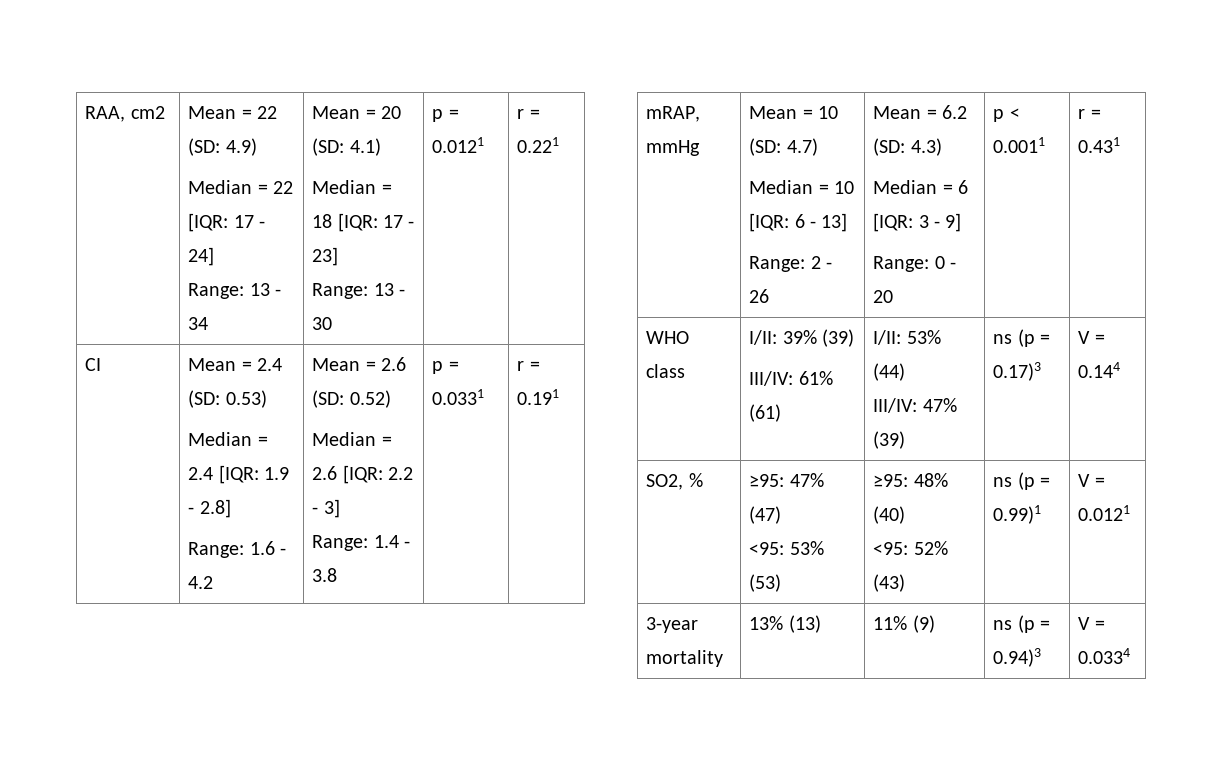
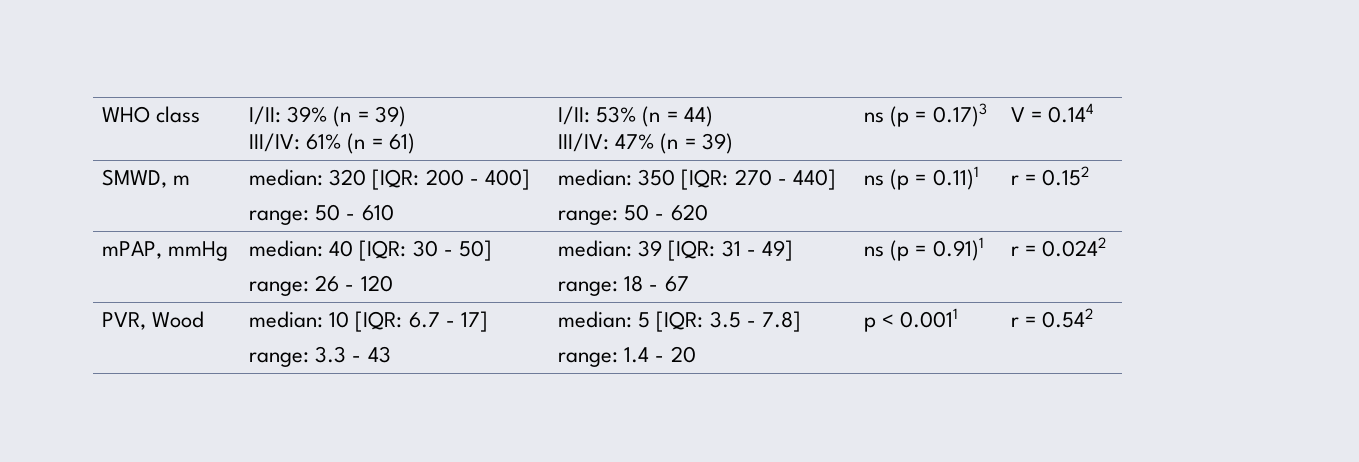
[85,106,165,122] [188,106,277,119] [188,138,257,156] [188,180,293,194] [188,213,265,232] [188,247,215,266] [188,283,281,299] [188,317,209,330] [312,106,401,119] [312,138,381,156] [312,180,392,194] [312,213,415,232] [312,247,339,266] [312,283,405,299] [312,317,333,330] [432,109,459,122] [432,137,485,153] [517,109,540,119] [517,137,560,153] [85,358,102,371] [188,358,282,371] [188,390,267,408] [188,432,268,446] [188,465,289,484] [188,499,231,518] [188,541,286,558] [188,576,214,589] [312,357,406,371] [312,390,391,408] [312,432,392,446] [312,465,413,484] [312,499,340,518] [312,535,410,551] [312,568,338,582] [432,361,459,374] [432,389,485,405] [517,361,540,371] [517,389,560,405] [646,106,701,122] [646,140,701,156] [749,106,838,119] [749,138,818,156] [749,180,854,194] [749,213,848,232] [749,256,832,272] [749,289,770,303] [873,105,967,119] [873,138,942,156] [873,180,968,194] [873,213,962,232] [873,256,956,272] [873,290,894,303] [993,108,1020,122] [993,137,1046,153] [1078,109,1101,119] [1078,137,1121,153] RAA, cm2 | Mean = 22 (SD: 4.9) // Median = 22 [IQR: 17 - 24] // Range: 13 - 34 | Mean = 20 (SD: 4.1) // Median = 18 [IQR: 17 - 23] // Range: 13 - 30 | p = 0.0121 | r = 0.221 // CI | Mean = 2.4 (SD: 0.53) // Median = 2.4 [IQR: 1.9 - 2.8] // Range: 1.6 - 4.2 | Mean = 2.6 (SD: 0.52) // Median = 2.6 [IQR: 2.2 - 3] // Range: 1.4 - 3.8 | p = 0.0331 | r = 0.191 // mRAP, mmHg | Mean = 10 (SD: 4.7) // Median = 10 [IQR: 6 - 13] // Range: 2 - 26 | Mean = 6.2 (SD: 4.3) // Median = 6 [IQR: 3 - 9] // Range: 0 - 20 | p < 0.0011 | r = 0.431 // -> (102, 114) none
[821,329,854,347] (39) -> [333,106,406,127] (n = 39)
[749,404,782,422] (61) -> [347,133,415,154] (n = 61)
[873,363,906,381] (44) -> [642,106,713,127] (n = 44)
[873,431,906,449] (39) -> [660,133,733,154] (n = 39)
[646,473,703,490] [749,473,824,487] [749,506,782,524] [749,541,824,555] [749,574,782,592] [873,473,948,487] [873,506,906,524] [873,541,948,555] [873,574,906,592] [993,472,1050,490] [993,505,1042,524] [1078,474,1105,487] [1078,505,1131,521] [646,617,699,633] [646,650,724,667] [749,615,821,633] [873,615,935,633] [993,615,1050,633] [993,648,1042,667] [1078,617,1105,630] [1078,648,1131,664] SO2, % | ≥95: 47% (47) // <95: 53% (53) | ≥95: 48% (40) // <95: 52% (43) | ns (p = 0.99)1 | V = 0.0121 // 3-year mortality | 13% (13) | 11% (9) | ns (p = 0.94)3 | V = 0.0334 -> [102,169,191,188] [249,169,530,190] [249,204,394,225] [558,169,836,190] [558,204,708,225] [864,166,979,190] [1011,166,1090,186] [102,241,229,261] [249,240,492,261] [249,275,393,296] [558,240,793,261] [558,275,689,296] [864,237,984,261] [1011,237,1107,257] [102,311,205,330] [249,311,488,332] [249,346,391,367] [558,311,801,332] [558,346,696,367] [864,308,959,332] [1011,308,1094,328] SMWD, m | median: 320 [IQR: 200 - 400] // range: 50 - 610 | median: 350 [IQR: 270 - 440] // range: 50 - 620 | ns (p = 0.11)1 | r = 0.152 // mPAP, mmHg | median: 40 [IQR: 30 - 50] // range: 26 - 120 | median: 39 [IQR: 31 - 49] // range: 18 - 67 | ns (p = 0.91)1 | r = 0.0242 // PVR, Wood | median: 10 [IQR: 6.7 - 17] // range: 3.3 - 43 | median: 5 [IQR: 3.5 - 7.8] // range: 1.4 - 20 | p < 0.0011 | r = 0.542

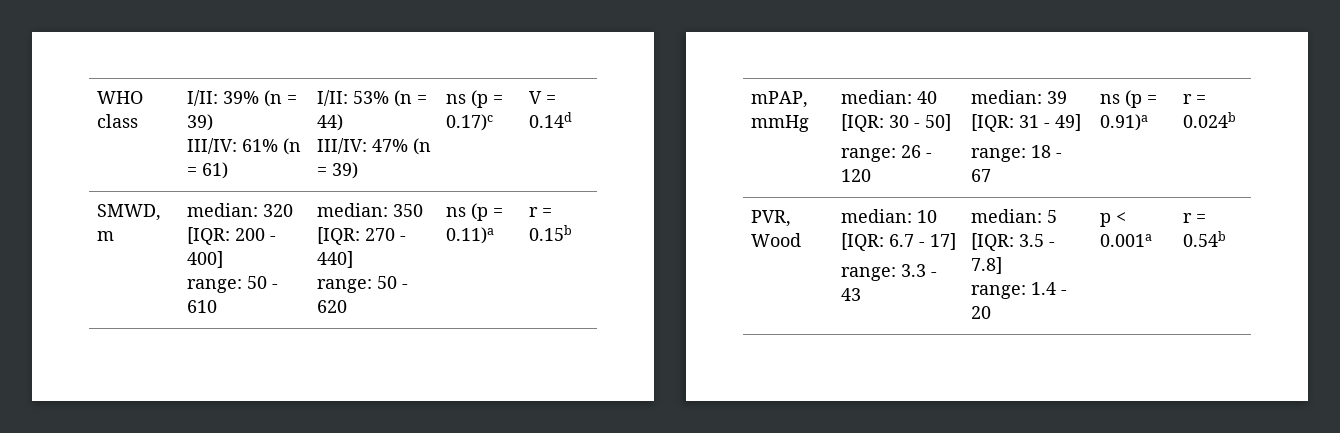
[932,103,987,127] 0.17)3 -> [445,114,493,131] 0.17)c
[1048,103,1095,123] 0.144 -> [528,112,572,128] 0.14d
[932,166,979,190] [1011,166,1090,186] 0.11)1 | r = 0.152 -> [445,227,494,244] [528,207,552,217] [528,225,572,241] 0.11)a | r = 0.15b
[932,237,984,261] [1011,237,1107,257] 0.91)1 | r = 0.0242 -> [1099,114,1148,131] [1182,94,1206,104] [1182,112,1236,128] 0.91)a | r = 0.024b
[900,308,959,328] [1011,308,1094,328] 0.0011 | r = 0.542 -> [1099,234,1152,247] [1182,213,1206,223] [1182,231,1226,247] 0.001a | r = 0.54b

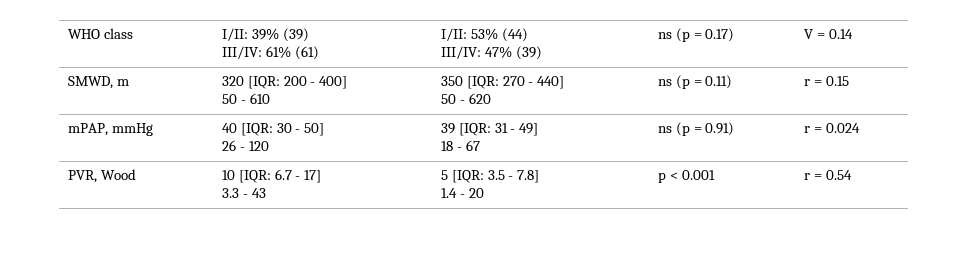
[263,90,297,107] [186,114,213,131] (n = 39) -> [282,28,309,42] (39)
[282,138,301,155] [186,162,228,179] (n = 61) -> [294,46,319,60] (61)
[393,90,427,107] [316,114,343,131] (n = 44) -> [501,28,528,42] (44)
[412,138,431,155] [316,162,358,179] [445,90,503,108] [445,114,493,131] (n = 39) | ns (p = 0.17)c -> [515,46,542,60] [657,28,735,42] (39) | ns (p = 0.17)
[528,112,572,128] 0.14d -> [828,29,853,39] 0.14
[186,203,258,217] median: -> (129, 82) none
[186,279,242,293] range: -> (348, 82) none
[316,203,388,217] median: -> (270, 98) none
[316,279,372,293] range: -> (565, 82) none
[445,227,494,244] [528,207,552,217] [528,225,572,241] 0.11)a | r = 0.15b -> [705,75,733,89] [803,76,849,86] 0.11) | r = 0.15
[840,90,912,104] median: -> (153, 129) none
[840,148,896,162] range: -> (325, 129) none
[970,90,1042,104] median: -> (269, 146) none
[970,148,1026,162] range: -> (539, 129) none
[1099,114,1148,131] [1182,94,1206,104] [1182,112,1236,128] 0.91)a | r = 0.024b -> [705,122,735,136] [803,123,860,133] 0.91) | r = 0.024
[840,209,912,223] median: -> (136, 174) none
[840,267,896,281] range: -> (322, 176) none
[970,209,1042,223] median: -> (266, 193) none
[970,285,1026,299] range: -> (540, 176) none
[1099,234,1152,247] [1182,213,1206,223] [1182,231,1226,247] 0.001a | r = 0.54b -> [681,170,715,180] [803,170,852,180] 0.001 | r = 0.54

